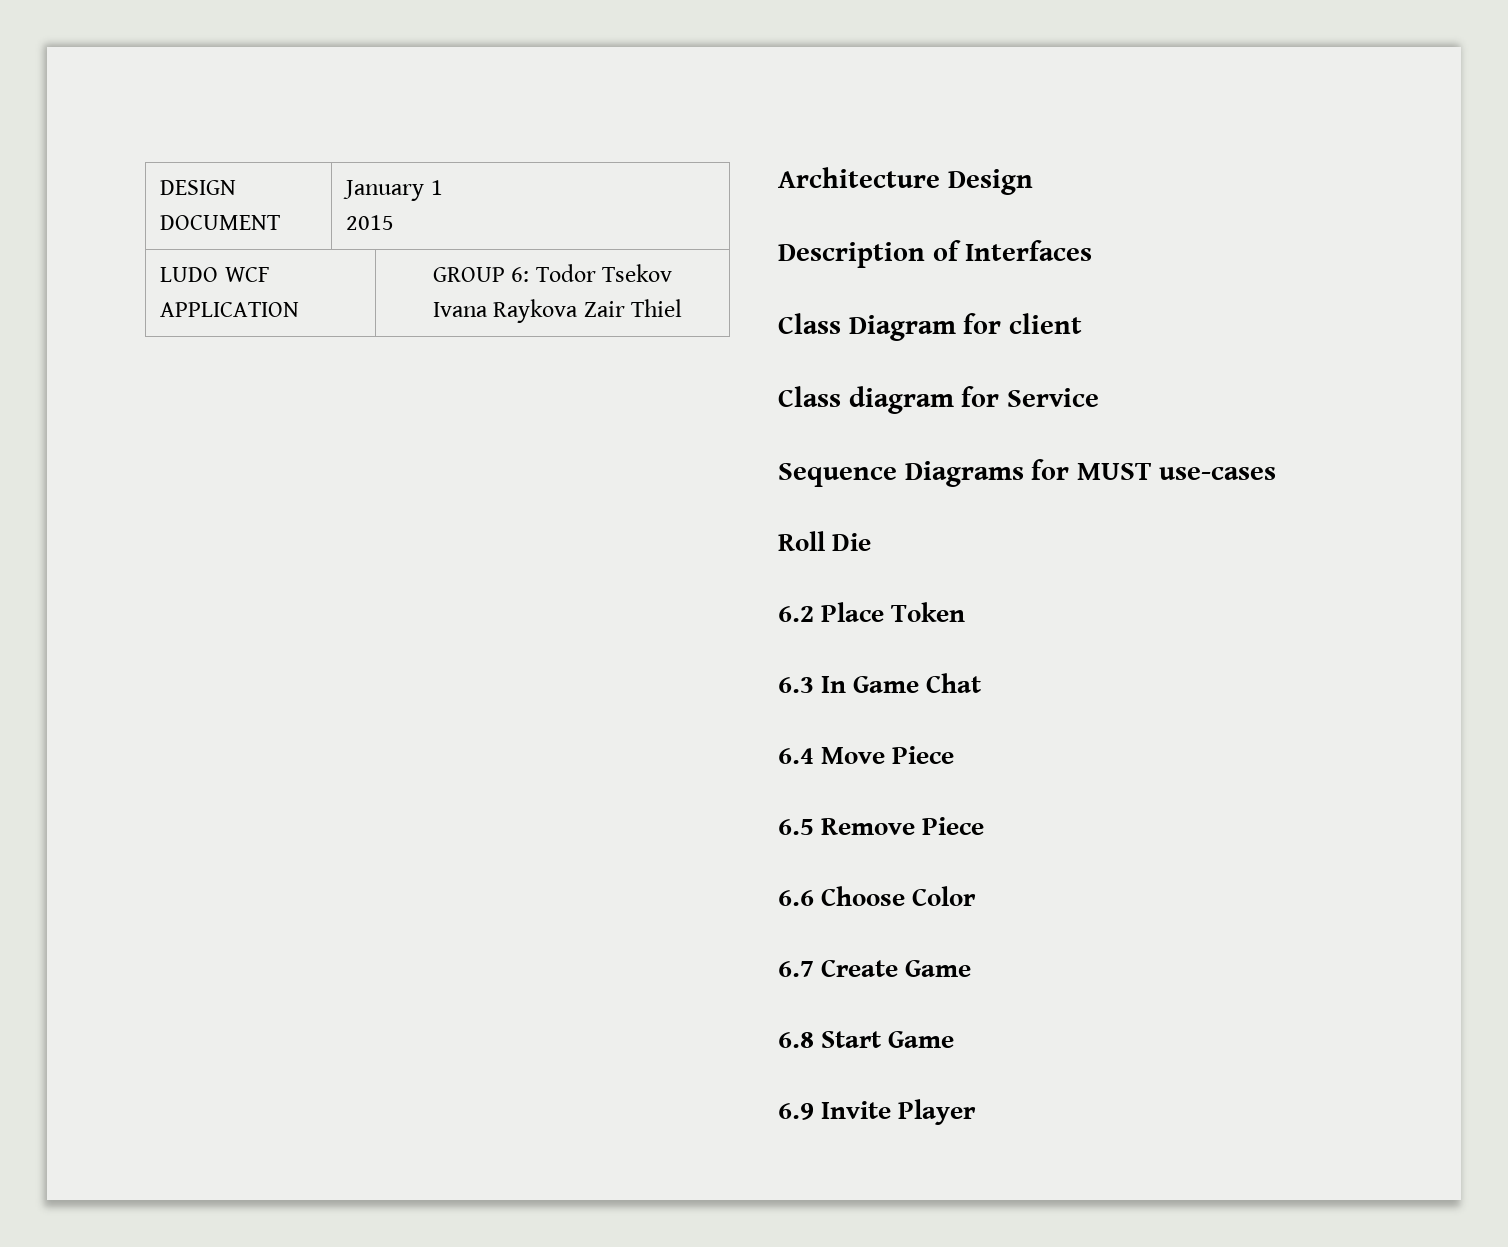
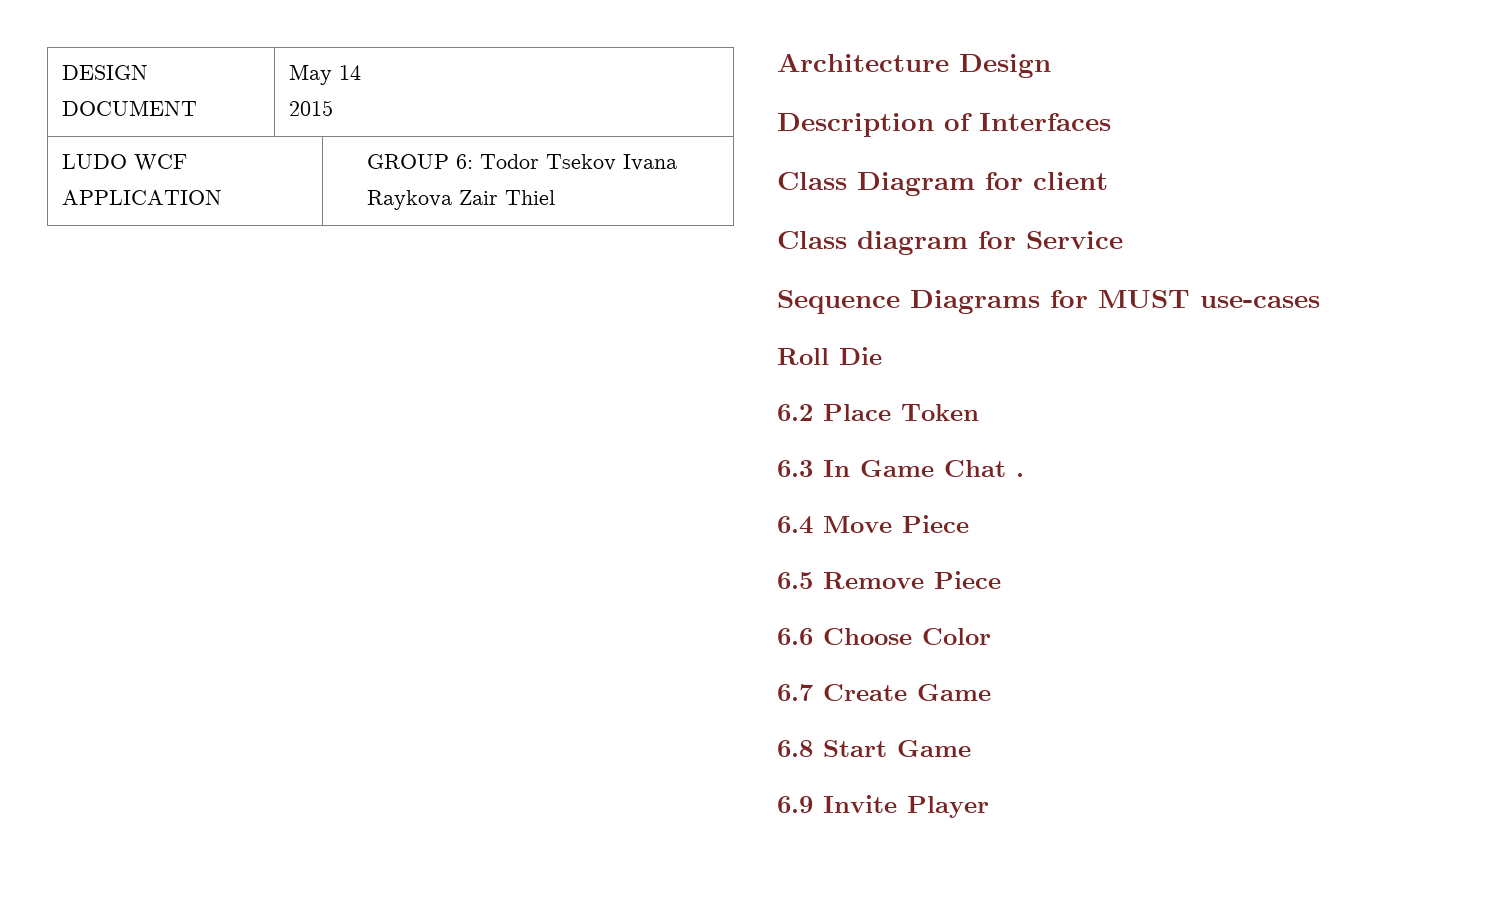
[343,180,443,201] January 1 -> [289,64,362,85] May 14
(982, 683) none -> [1016,473,1024,477] .

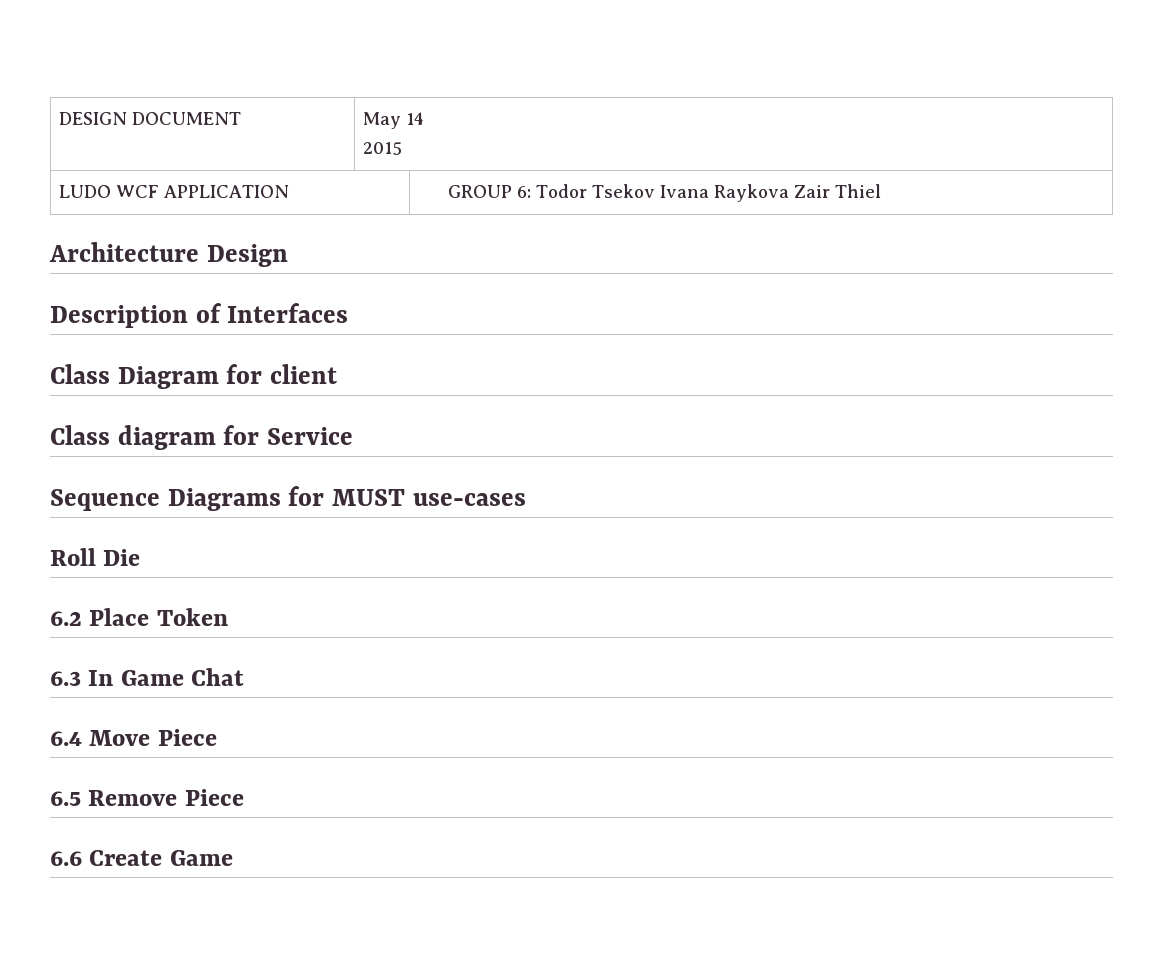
[1016,473,1024,477] . -> (245, 677) none
[823,628,991,645] [777,684,813,701] Choose Color // 6.7 -> (82, 858) none
[777,740,971,757] [777,795,989,818] // 6.8 Start Game // 6.9 Invite Player -> (233, 858) none

